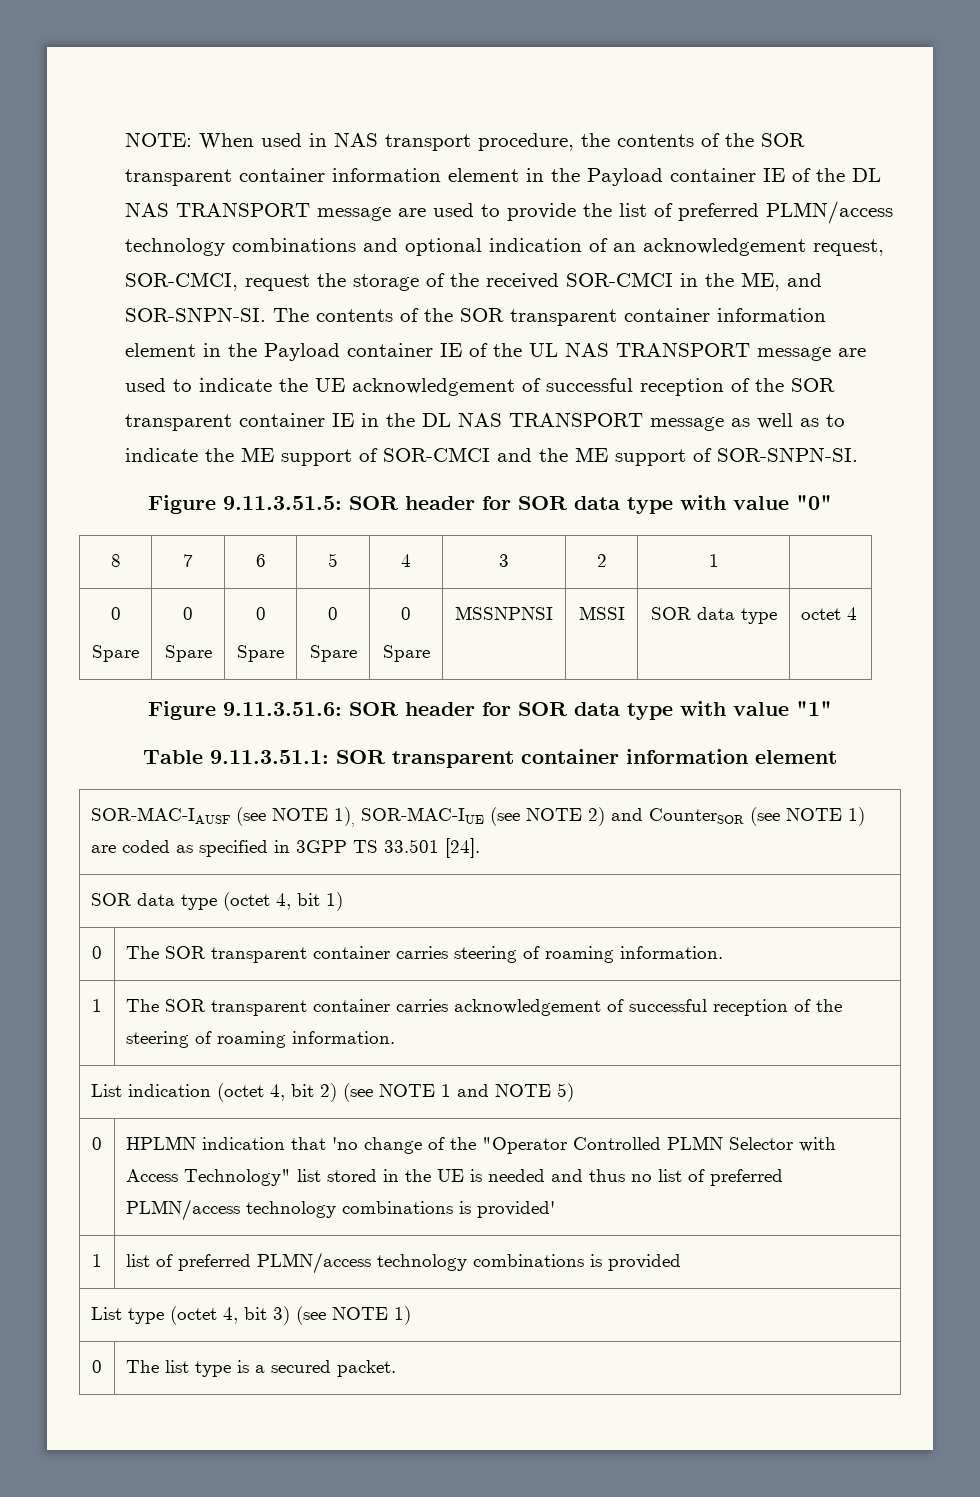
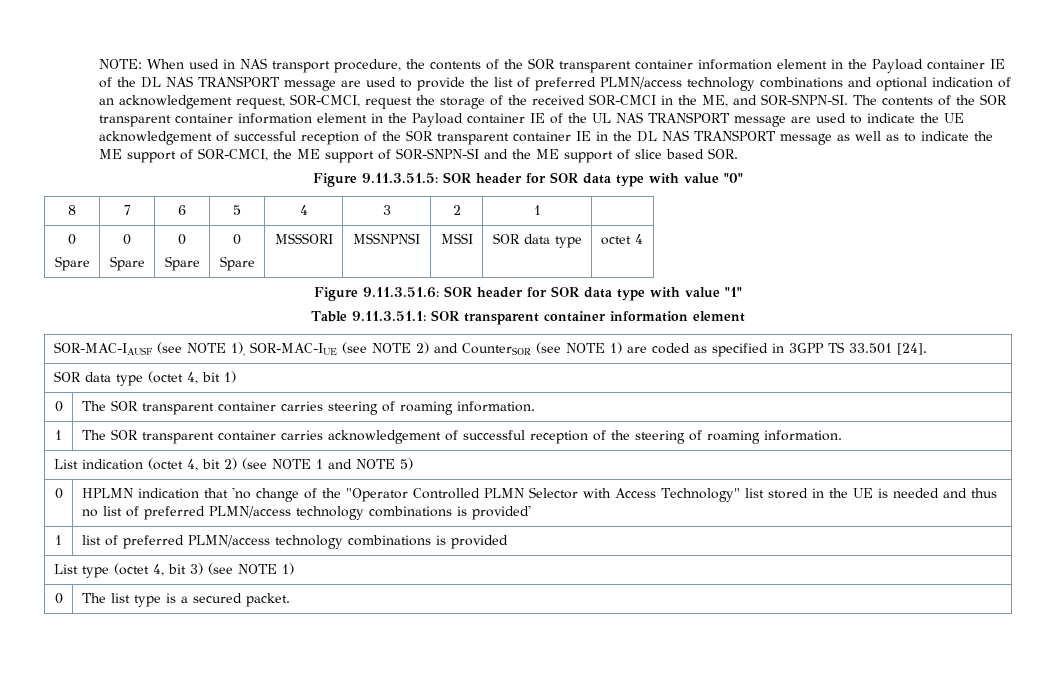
[383,447,491,462] SOR-CMCI -> [198,148,480,163] SOR-CMCI, the ME support of SOR-SNPN-SI
[717,447,859,462] SOR-SNPN-SI. -> [635,148,739,159] slice based SOR.
[401,607,411,620] [382,645,430,662] 0 // Spare -> [274,233,333,244] MSSSORI

